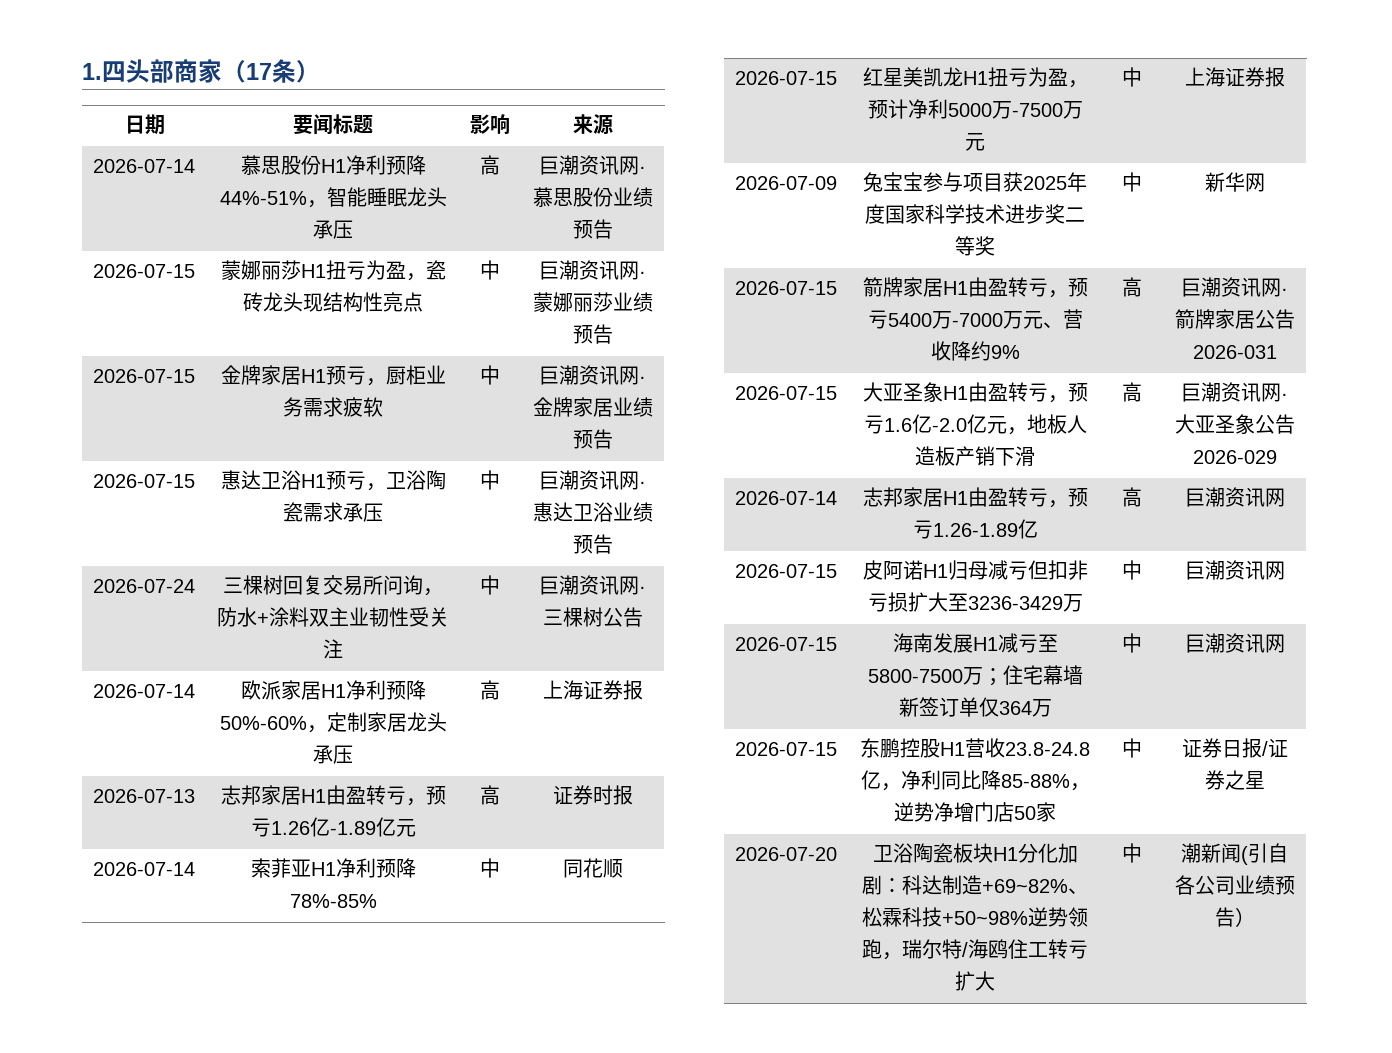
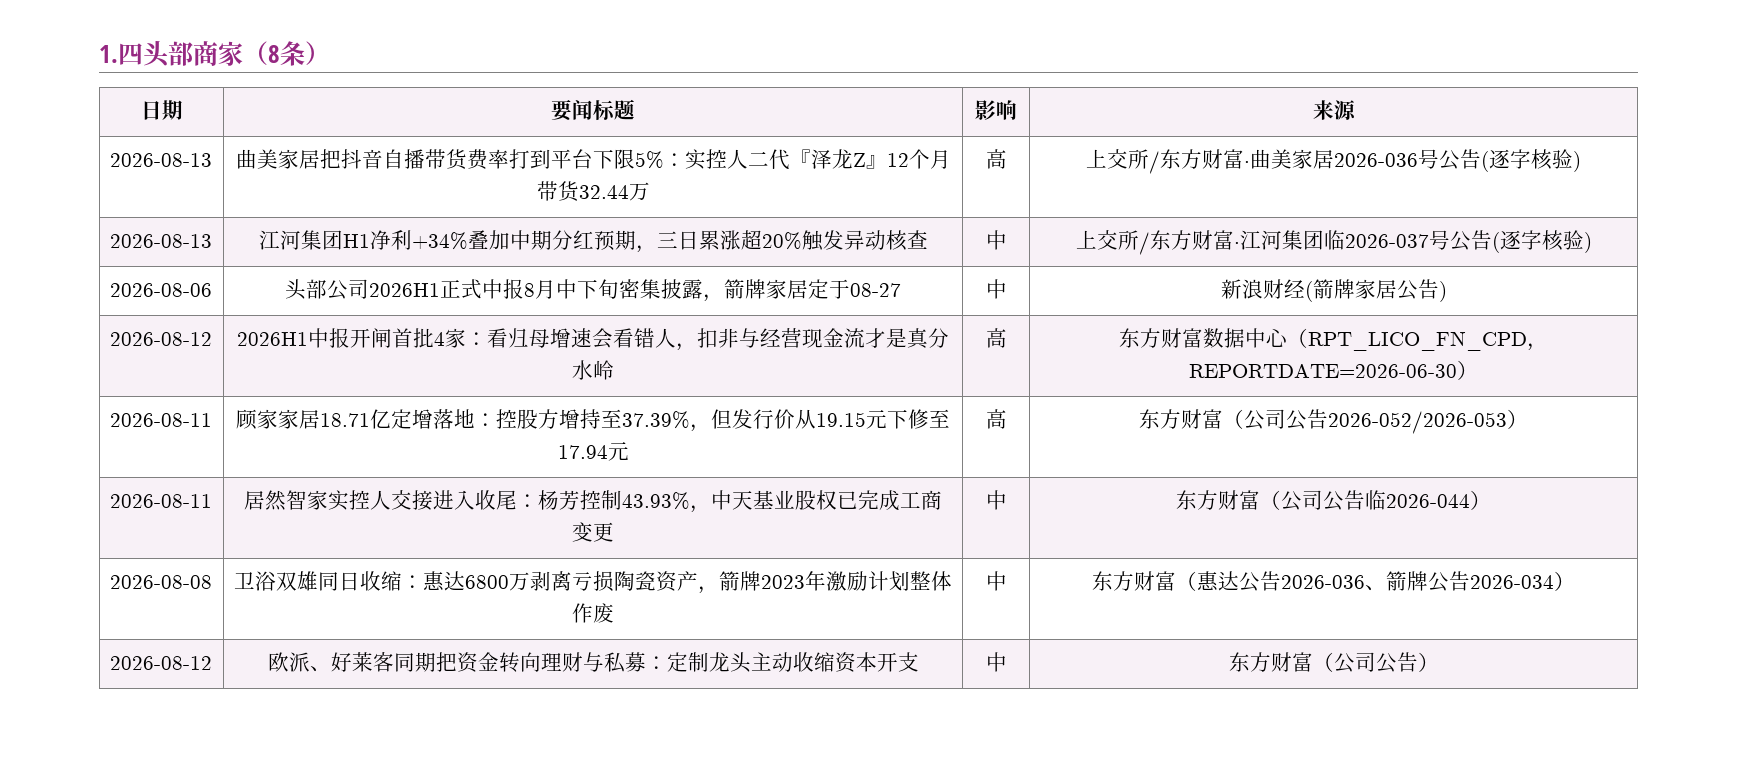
[246,63,272,80] 17 -> [268,45,280,63] 8
[92,159,195,173] [240,155,426,175] [219,187,447,208] [313,220,353,239] [480,155,500,175] [539,155,646,175] [532,187,653,207] [572,219,613,239] [92,264,195,278] [220,260,446,281] [243,292,423,312] [480,260,500,280] [539,260,646,280] [532,292,653,312] [572,324,613,344] [92,369,195,383] [220,365,446,386] [283,397,383,417] [480,365,500,385] [539,365,646,385] [532,397,653,417] [572,429,613,449] [92,474,195,488] [220,470,446,491] [283,502,383,522] [480,470,500,490] [539,470,646,490] [532,502,653,522] [572,534,613,554] [92,579,195,593] [223,575,443,596] [217,607,449,627] [323,639,343,659] [480,575,500,595] [539,575,646,595] [542,607,643,627] [92,684,195,698] [240,680,426,700] [219,712,447,733] [313,745,353,764] [480,680,500,700] [542,680,643,700] [92,789,195,803] [220,785,446,806] [250,817,416,837] [480,785,500,805] [552,785,633,805] [92,862,195,876] [250,858,416,878] [289,894,377,908] [480,858,500,878] [562,858,623,878] [734,71,837,85] [862,67,1088,88] [867,99,1083,119] [965,133,985,151] [1122,67,1142,87] [1184,67,1285,87] [734,176,837,190] [863,172,1087,192] [865,204,1085,224] [955,236,995,256] [1122,172,1142,192] [1204,172,1265,192] [734,281,837,295] [862,277,1088,298] [867,309,1083,329] [930,341,1020,361] [1122,277,1142,297] [1181,277,1288,297] [1174,309,1295,329] [1192,345,1277,359] [734,386,837,400] [862,382,1088,403] [863,414,1087,435] [915,446,1035,466] [1122,382,1142,402] [1181,382,1288,402] [1174,414,1295,434] [1192,450,1277,464] [734,491,837,505] [862,487,1088,508] [912,519,1038,539] [1122,487,1142,507] [1184,487,1285,507] [734,564,837,578] [862,560,1088,580] [867,592,1083,612] [1122,560,1142,580] [1184,560,1285,580] [734,637,837,651] [892,633,1058,653] [867,665,1083,686] [898,697,1052,717] [1122,633,1142,653] [1184,633,1285,653] [734,742,837,756] [860,738,1090,758] [860,770,1090,791] [894,802,1056,822] [1122,738,1142,758] [1181,738,1288,758] [1204,770,1265,790] [734,847,837,861] [872,843,1078,863] [862,875,1088,895] [862,907,1088,927] [862,939,1088,960] [955,971,995,991] [1122,843,1142,863] [1181,843,1288,865] [1174,875,1295,895] 2026-07-14 | 慕思股份H1净利预降44%-51%，智能睡眠龙头承压 | 高 | 巨潮资讯网·慕思股份业绩预告 // 2026-07-15 | 蒙娜丽莎H1扭亏为盈，瓷砖龙头现结构性亮点 | 中 | 巨潮资讯网·蒙娜丽莎业绩预告 // 2026-07-15 | 金牌家居H1预亏，厨柜业务需求疲软 | 中 | 巨潮资讯网·金牌家居业绩预告 // 2026-07-15 | 惠达卫浴H1预亏，卫浴陶瓷需求承压 | 中 | 巨潮资讯网·惠达卫浴业绩预告 // 2026-07-24 | 三棵树回复交易所问询，防水+涂料双主业韧性受关注 | 中 | 巨潮资讯网·三棵树公告 // 2026-07-14 | 欧派家居H1净利预降50%-60%，定制家居龙头承压 | 高 | 上海证券报 // 2026-07-13 | 志邦家居H1由盈转亏，预亏1.26亿-1.89亿元 | 高 | 证券时报 // 2026-07-14 | 索菲亚H1净利预降78%-85% | 中 | 同花顺 // 2026-07-15 | 红星美凯龙H1扭亏为盈，预计净利5000万-7500万元 | 中 | 上海证券报 // 2026-07-09 | 兔宝宝参与项目获2025年度国家科学技术进步奖二等奖 | 中 | 新华网 // 2026-07-15 | 箭牌家居H1由盈转亏，预亏5400万-7000万元、营收降约9% | 高 | 巨潮资讯网·箭牌家居公告2026-031 // 2026-07-15 | 大亚圣象H1由盈转亏，预亏1.6亿-2.0亿元，地板人造板产销下滑 | 高 | 巨潮资讯网·大亚圣象公告2026-029 // 2026-07-14 | 志邦家居H1由盈转亏，预亏1.26-1.89亿 | 高 | 巨潮资讯网 // 2026-07-15 | 皮阿诺H1归母减亏但扣非亏损扩大至3236-3429万 | 中 | 巨潮资讯网 // 2026-07-15 | 海南发展H1减亏至5800-7500万；住宅幕墙新签订单仅364万 | 中 | 巨潮资讯网 // 2026-07-15 | 东鹏控股H1营收23.8-24.8亿，净利同比降85-88%，逆势净增门店50家 | 中 | 证券日报/证券之星 // 2026-07-20 | 卫浴陶瓷板块H1分化加剧：科达制造+69~82%、松霖科技+50~98%逆势领跑，瑞尔特/海鸥住工转亏扩大 | 中 | 潮新闻(引自各公司业绩预 -> [109,153,212,167] [235,149,951,170] [536,181,650,202] [985,149,1007,169] [1086,149,1581,174] [109,234,212,248] [258,230,928,253] [985,230,1007,250] [1075,230,1592,255] [109,283,212,297] [285,279,901,302] [985,279,1007,299] [1220,279,1447,302] [109,332,212,346] [237,328,949,351] [572,360,614,380] [985,328,1007,348] [1119,328,1548,351] [1189,360,1478,380] [109,413,212,427] [236,409,950,432] [557,442,629,461] [985,409,1007,429] [1139,409,1528,434] [109,494,212,508] [244,490,942,513] [572,522,614,542] [985,490,1007,510] [1176,490,1491,511] [109,575,212,589] [234,571,952,594] [572,603,614,623] [985,571,1007,591] [1092,571,1575,592] [109,656,212,670] [267,652,919,673] [985,652,1007,672] [1228,652,1397,673] 2026-08-13 | 曲美家居把抖音自播带货费率打到平台下限5%：实控人二代『泽龙Z』12个月带货32.44万 | 高 | 上交所/东方财富·曲美家居2026-036号公告(逐字核验) // 2026-08-13 | 江河集团H1净利+34%叠加中期分红预期，三日累涨超20%触发异动核查 | 中 | 上交所/东方财富·江河集团临2026-037号公告(逐字核验) // 2026-08-06 | 头部公司2026H1正式中报8月中下旬密集披露，箭牌家居定于08-27 | 中 | 新浪财经(箭牌家居公告) // 2026-08-12 | 2026H1中报开闸首批4家：看归母增速会看错人，扣非与经营现金流才是真分水岭 | 高 | 东方财富数据中心（RPT_LICO_FN_CPD，REPORTDATE=2026-06-30） // 2026-08-11 | 顾家家居18.71亿定增落地：控股方增持至37.39%，但发行价从19.15元下修至17.94元 | 高 | 东方财富（公司公告2026-052/2026-053） // 2026-08-11 | 居然智家实控人交接进入收尾：杨芳控制43.93%，中天基业股权已完成工商变更 | 中 | 东方财富（公司公告临2026-044） // 2026-08-08 | 卫浴双雄同日收缩：惠达6800万剥离亏损陶瓷资产，箭牌2023年激励计划整体作废 | 中 | 东方财富（惠达公告2026-036、箭牌公告2026-034） // 2026-08-12 | 欧派、好莱客同期把资金转向理财与私募：定制龙头主动收缩资本开支 | 中 | 东方财富（公司公

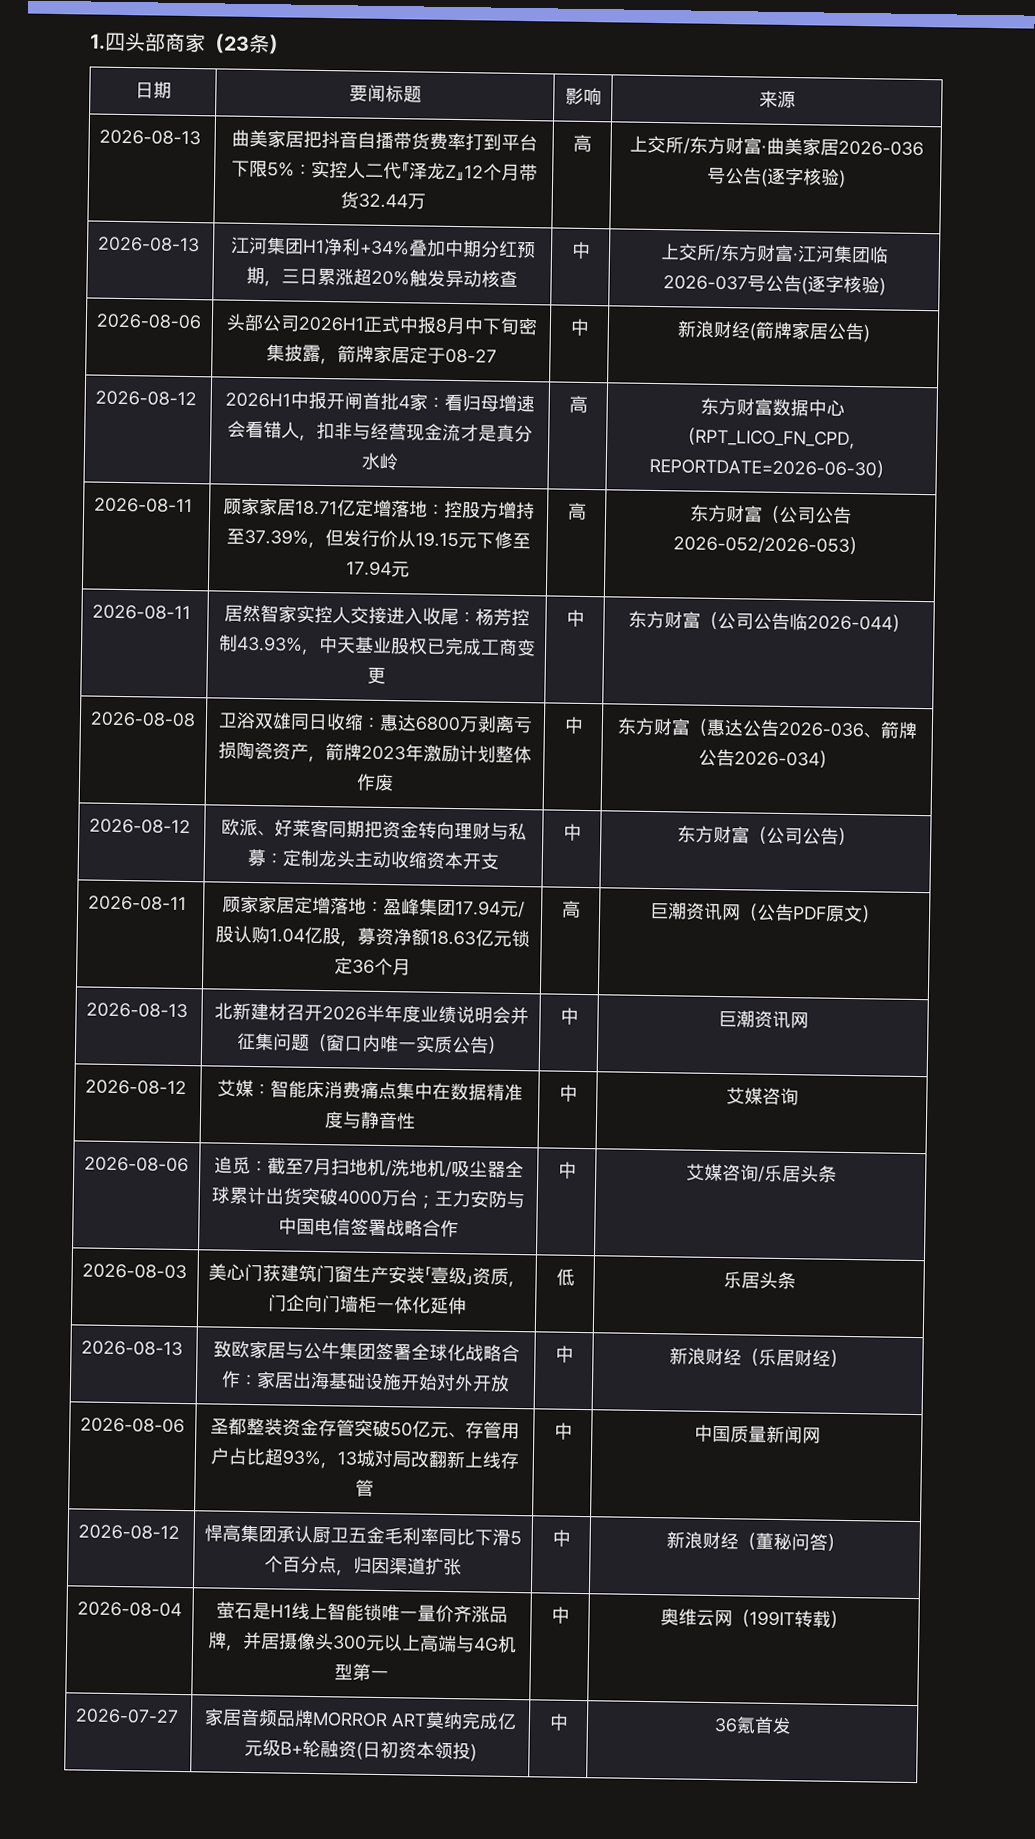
[268,45,280,63] 8 -> [223,35,250,52] 23
(1439, 662) none -> [87,895,187,912] [221,895,525,918] [214,925,530,948] [333,957,411,976] [561,900,581,918] [650,902,880,924] [85,1002,188,1019] [213,1002,529,1025] [236,1032,506,1055] [559,1007,579,1025] [717,1010,809,1029] [84,1079,187,1096] [217,1079,523,1102] [323,1111,416,1130] [558,1084,578,1102] [725,1087,799,1106] [83,1156,189,1173] [214,1156,524,1178] [211,1186,525,1209] [277,1217,459,1238] [557,1161,577,1179] [685,1163,837,1183] [81,1263,187,1280] [208,1263,526,1288] [267,1294,467,1315] [555,1268,575,1286] [722,1271,796,1290] [80,1340,183,1357] [212,1340,520,1363] [221,1370,510,1392] [554,1345,574,1363] [668,1347,848,1369] [79,1417,185,1434] [210,1417,520,1440] [209,1447,520,1470] [354,1479,374,1497] [553,1422,573,1440] [693,1424,821,1444] [77,1524,180,1540] [204,1524,522,1546] [264,1555,462,1576] [551,1529,571,1547] [665,1531,845,1552] [76,1601,182,1618] [216,1601,508,1623] [207,1631,517,1654] [333,1663,389,1681] [550,1606,570,1624] [660,1608,848,1630] [74,1708,179,1724] [204,1708,517,1731] [243,1739,477,1762] [548,1713,569,1731] [713,1716,792,1735] // 2026-08-11 | 顾家家居定增落地：盈峰集团17.94元/股认购1.04亿股，募资净额18.63亿元锁定36个月 | 高 | 巨潮资讯网（公告PDF原文） // 2026-08-13 | 北新建材召开2026半年度业绩说明会并征集问题（窗口内唯一实质公告） | 中 | 巨潮资讯网 // 2026-08-12 | 艾媒：智能床消费痛点集中在数据精准度与静音性 | 中 | 艾媒咨询 // 2026-08-06 | 追觅：截至7月扫地机/洗地机/吸尘器全球累计出货突破4000万台；王力安防与中国电信签署战略合作 | 中 | 艾媒咨询/乐居头条 // 2026-08-03 | 美心门获建筑门窗生产安装「壹级」资质，门企向门墙柜一体化延伸 | 低 | 乐居头条 // 2026-08-13 | 致欧家居与公牛集团签署全球化战略合作：家居出海基础设施开始对外开放 | 中 | 新浪财经（乐居财经） // 2026-08-06 | 圣都整装资金存管突破50亿元、存管用户占比超93%，13城对局改翻新上线存管 | 中 | 中国质量新闻网 // 2026-08-12 | 悍高集团承认厨卫五金毛利率同比下滑5个百分点，归因渠道扩张 | 中 | 新浪财经（董秘问答） // 2026-08-04 | 萤石是H1线上智能锁唯一量价齐涨品牌，并居摄像头300元以上高端与4G机型第一 | 中 | 奥维云网（199IT转载） // 2026-07-27 | 家居音频品牌MORROR ART莫纳完成亿元级B+轮融资(日初资本领投) | 中 | 36氪首发

